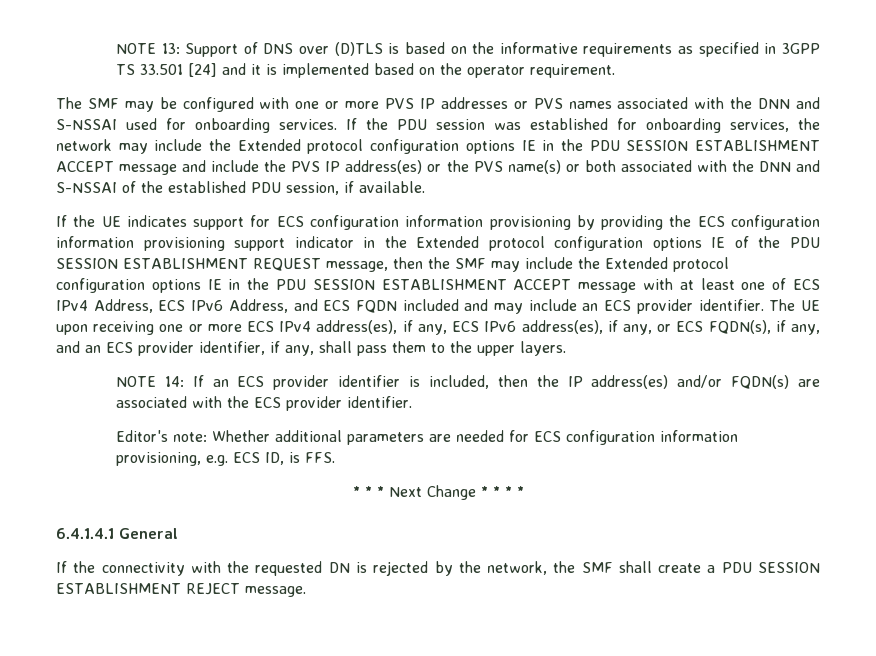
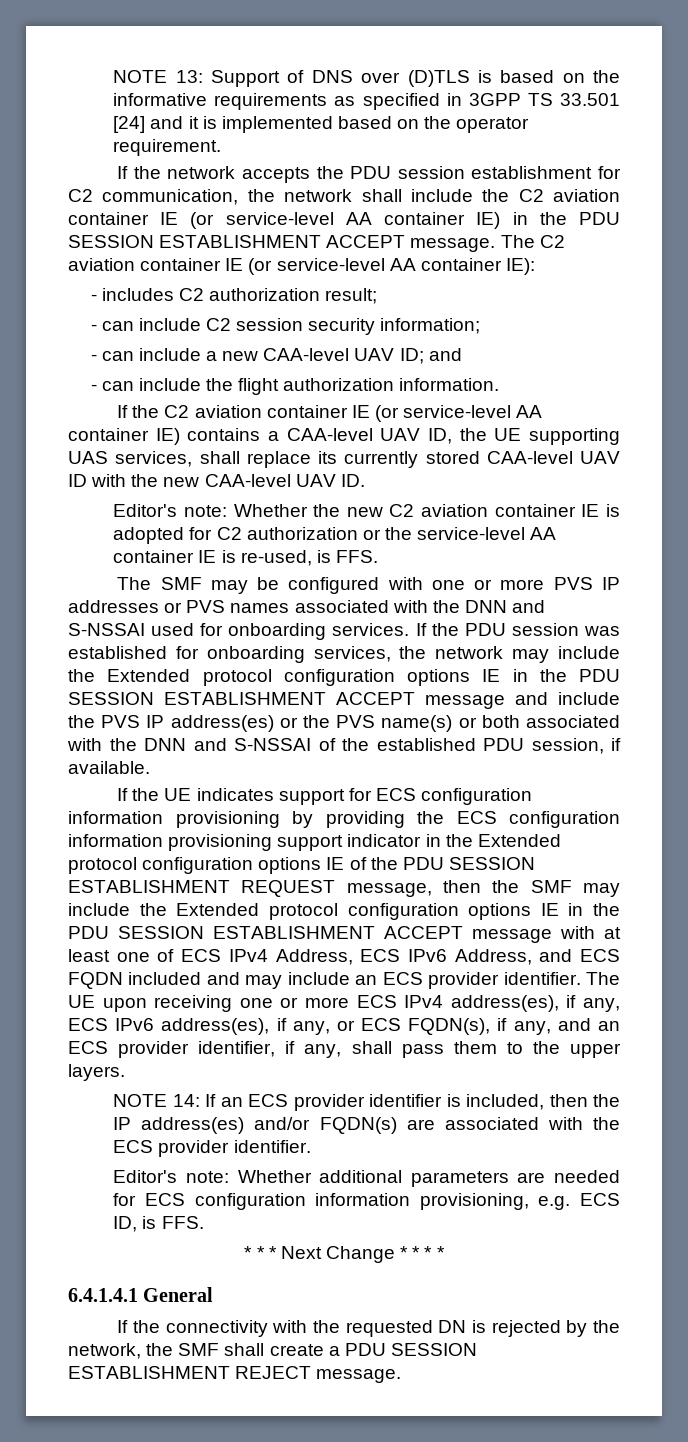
(615, 71) none -> [117,166,621,183] [68,189,620,205] [68,212,620,229] [68,235,565,252] [68,258,535,275] [90,288,378,304] [90,318,481,335] [90,348,462,364] [90,378,500,395] [117,405,543,422] [68,428,621,445] [68,451,620,468] [68,474,365,487] [113,504,620,517] [113,527,557,544] [113,550,378,566] // If the network accepts the PDU session establishment for C2 communication, the network shall include the C2 aviation container IE (or service-level AA container IE) in the PDU SESSION ESTABLISHMENT ACCEPT message. The C2 aviation container IE (or service-level AA container IE): // - includes C2 authorization result; // - can include C2 session security information; // - can include a new CAA-level UAV ID; and // - can include the flight authorization information. // If the C2 aviation container IE (or service-level AA container IE) contains a CAA-level UAV ID, the UE supporting UAS services, shall replace its currently stored CAA-level UAV ID with the new CAA-level UAV ID. // Editor's note: Whether the new C2 aviation container IE is adopted for C2 authorization or the service-level AA container IE is re-used, is FFS.

